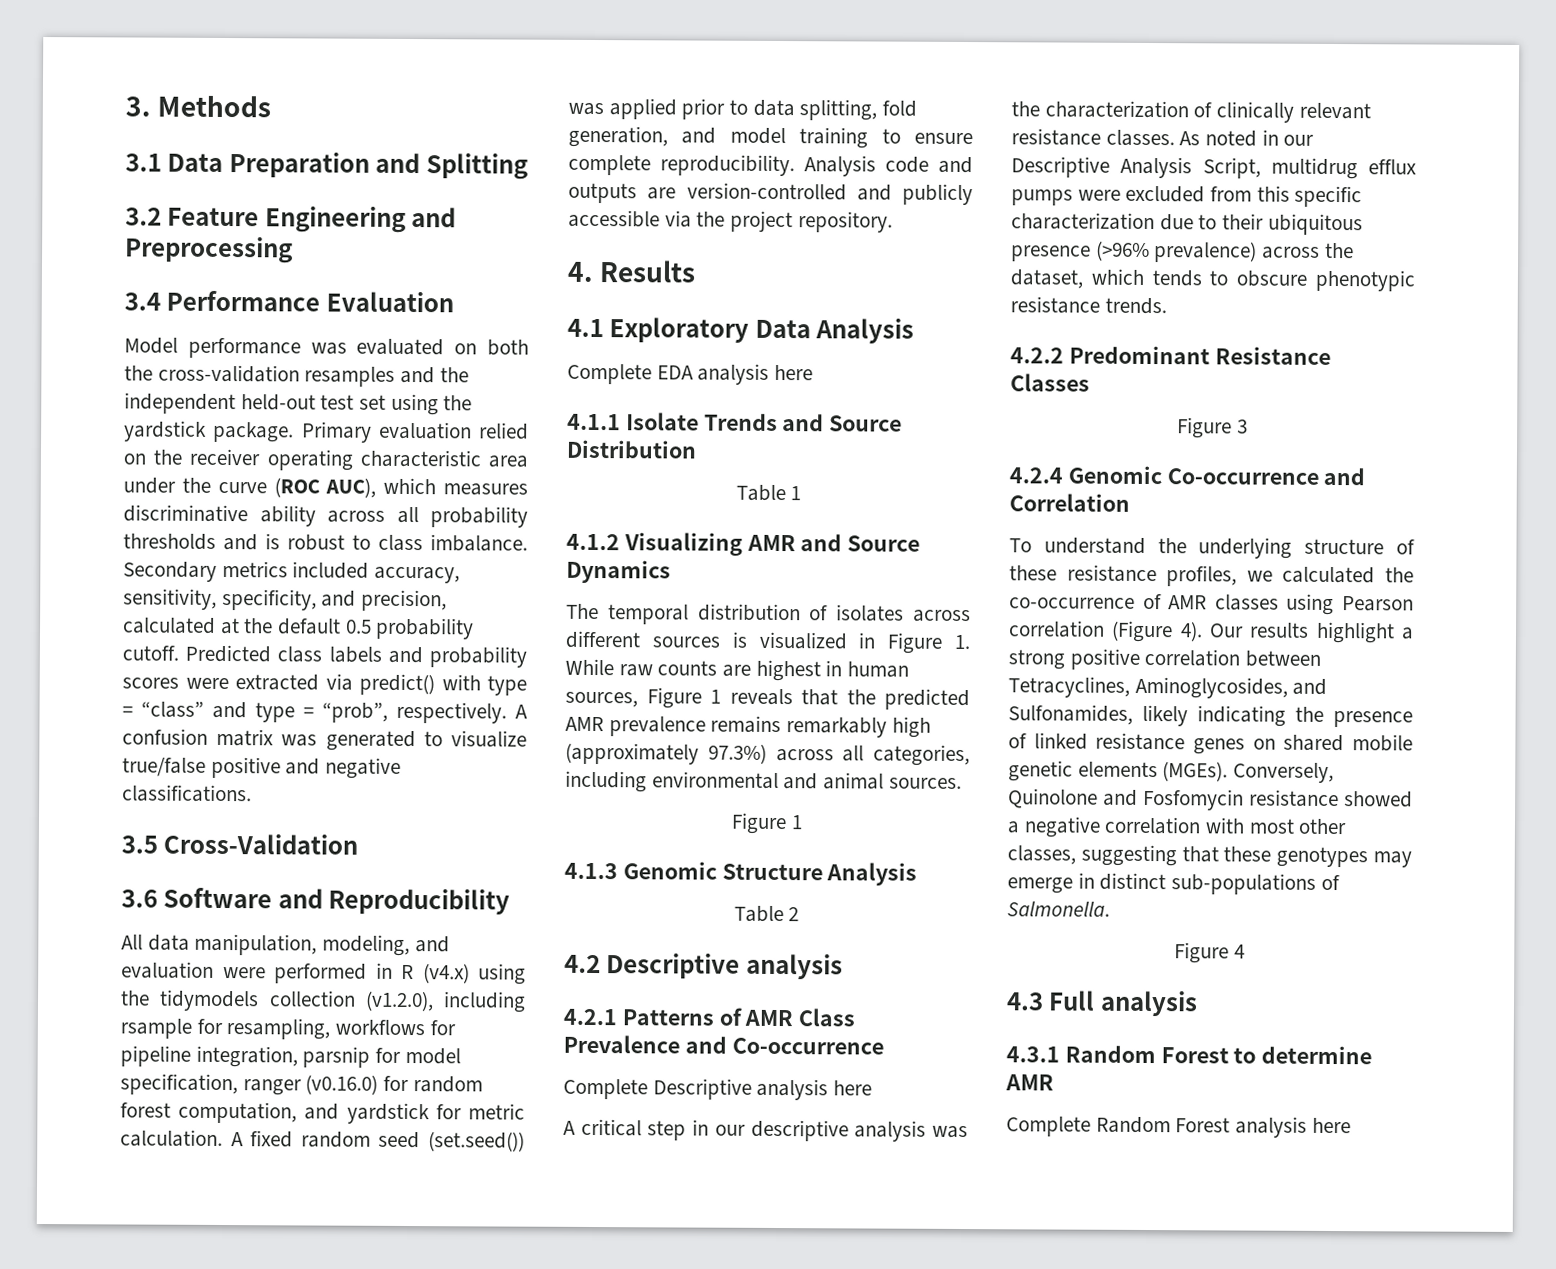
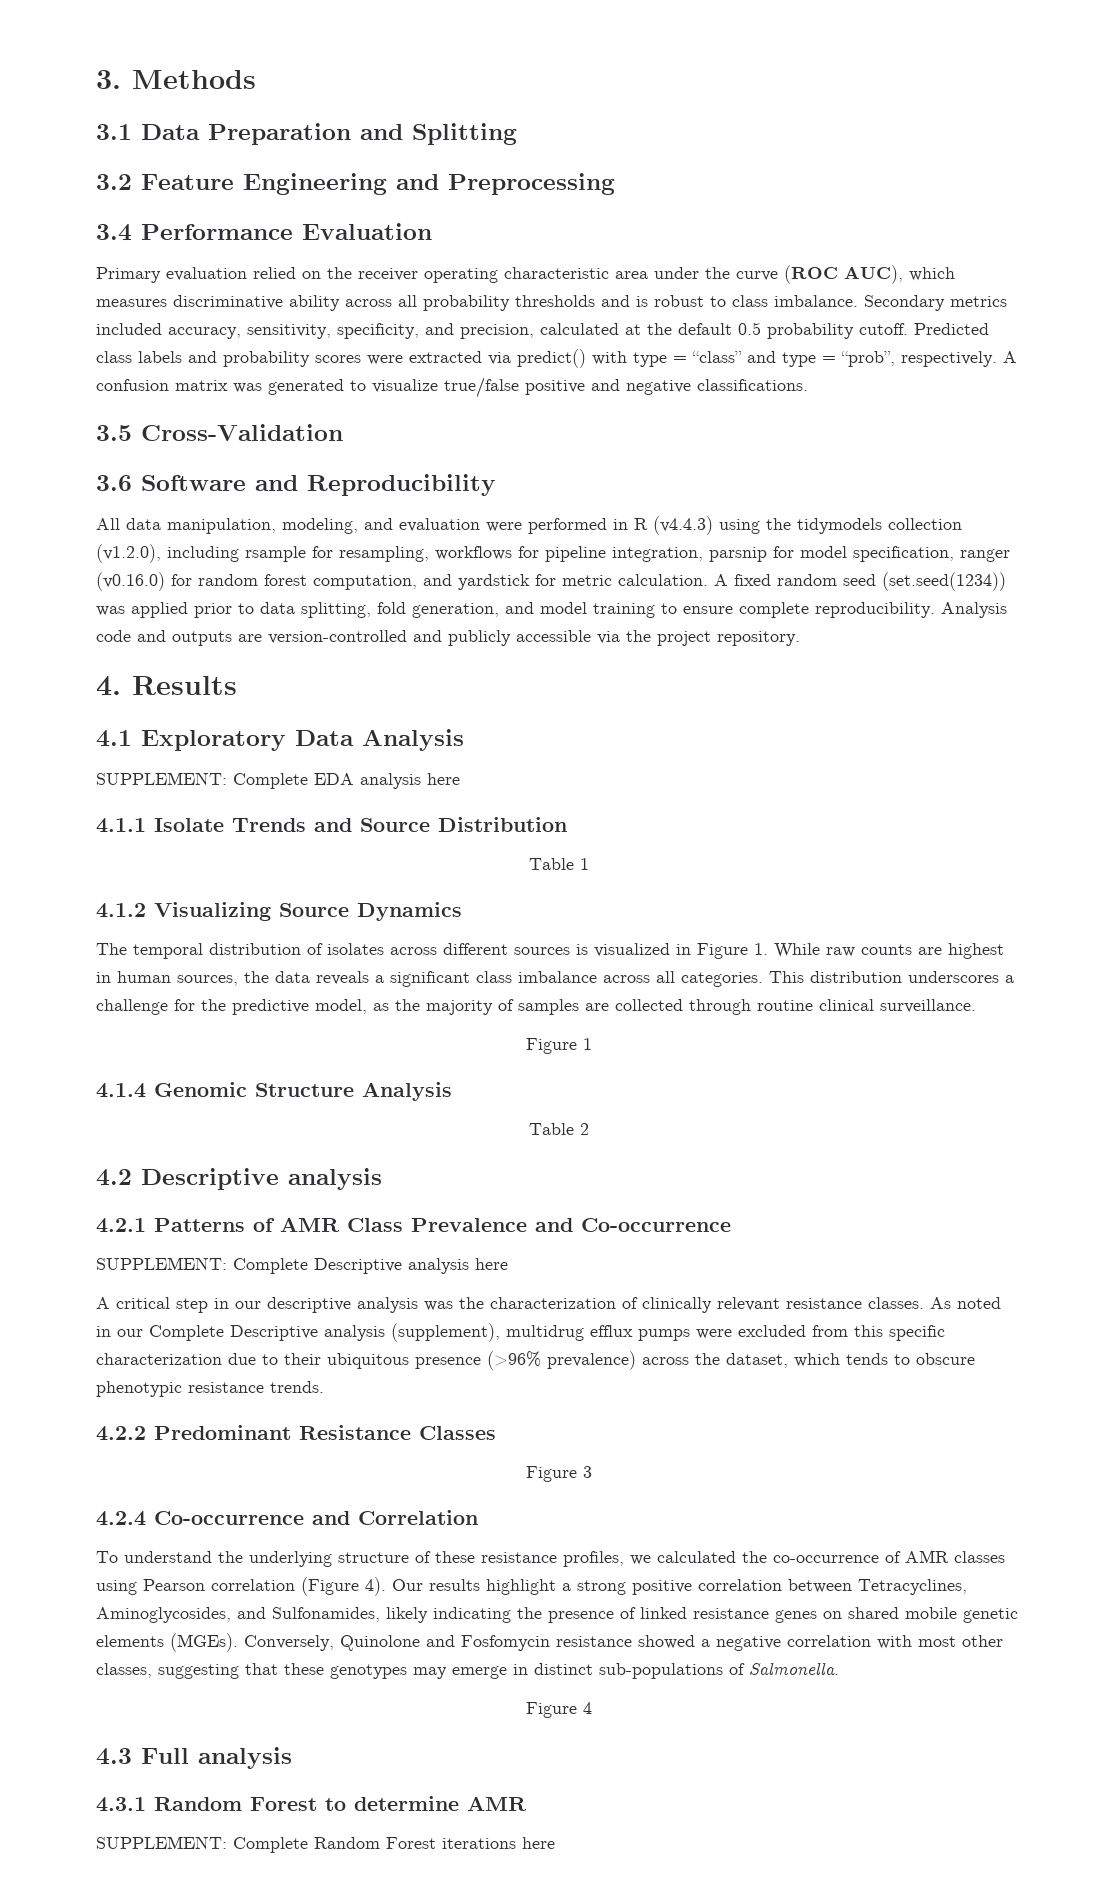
[124,337,529,359] [124,364,469,387] [124,392,473,416] [124,420,295,443] Model performance was evaluated on both the cross-validation resamples and the independent held-out test set using the yardstick package. -> (432, 231) none
[422,963,470,984] (v4.x) -> [653,516,713,535] (v4.4.3)
[428,1131,525,1152] (set.seed()) -> [882,572,1006,591] (set.seed(1234))
(915, 331) none -> [96,772,227,785] SUPPLEMENT:
[746,534,843,552] AMR and -> (271, 911) none
[646,687,970,711] [565,715,931,738] [565,742,970,767] [565,770,962,793] Figure 1 reveals that the predicted AMR prevalence remains remarkably high (approximately 97.3%) across all categories, including environmental and animal sources. -> [244,971,1014,987] [96,999,976,1015] the data reveals a significant class imbalance across all categories. This distribution underscores a challenge for the predictive model, as the majority of samples are collected through routine clinical surveillance.
[564,862,618,880] 4.1.3 -> [96,1083,146,1098] 4.1.4
(884, 1046) none -> [96,1257,227,1270] SUPPLEMENT:
[1011,156,1261,179] Descriptive Analysis Script, -> [149,1323,500,1342] Complete Descriptive analysis (supplement),
[1067,465,1162,485] Genomic -> (146, 1518) none
(1054, 1082) none -> [96,1836,227,1849] SUPPLEMENT:
[1235,1116,1308,1138] analysis -> [442,1838,516,1849] iterations

